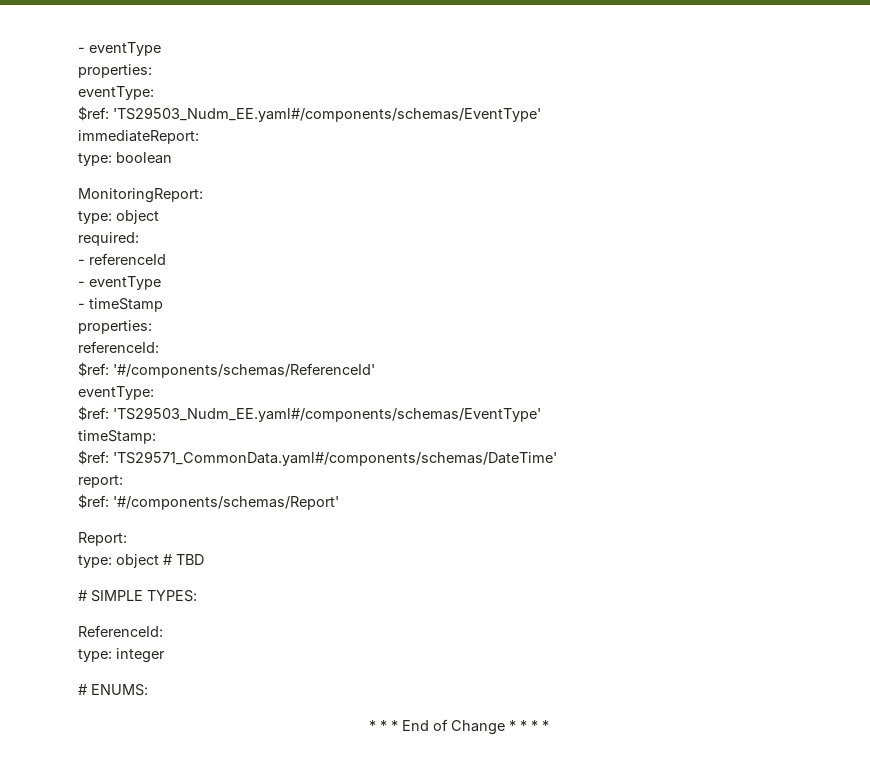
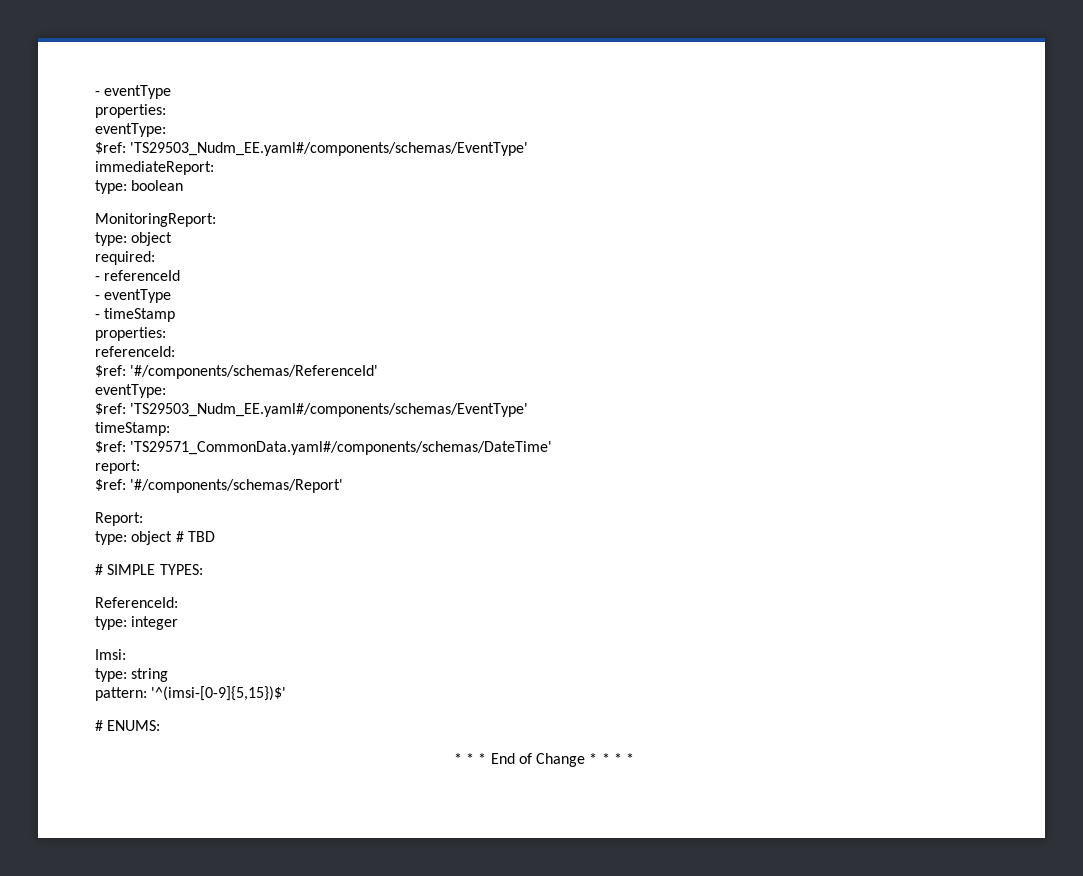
(165, 655) none -> [95,649,126,660] [95,668,169,682] [95,686,287,701] // Imsi: // type: string // pattern: '^(imsi-[0-9]{5,15})$'

